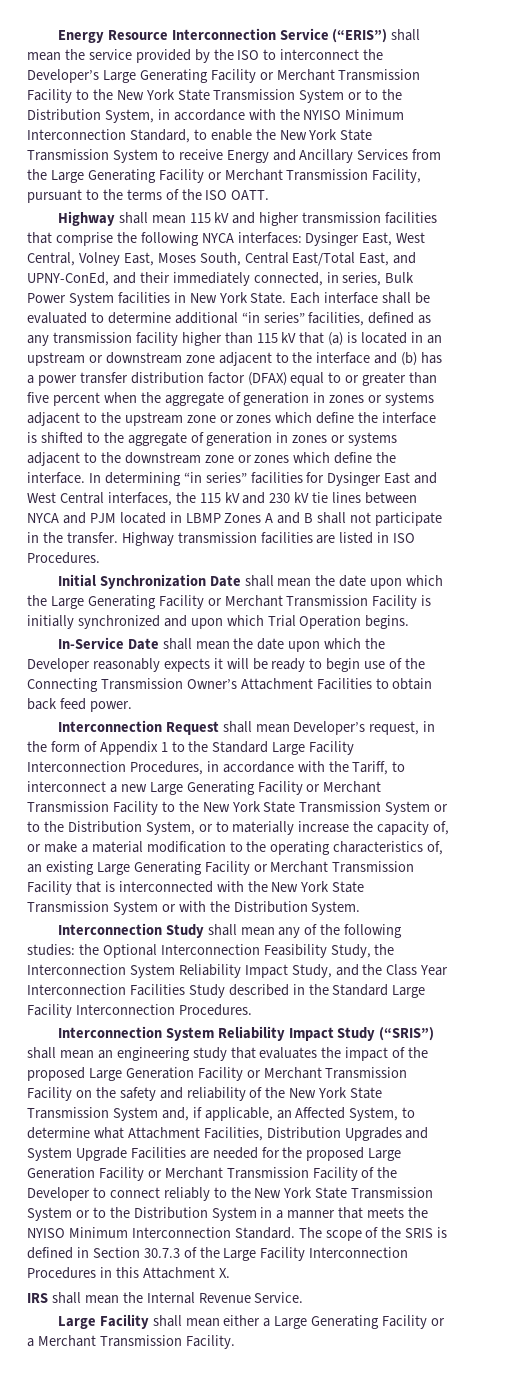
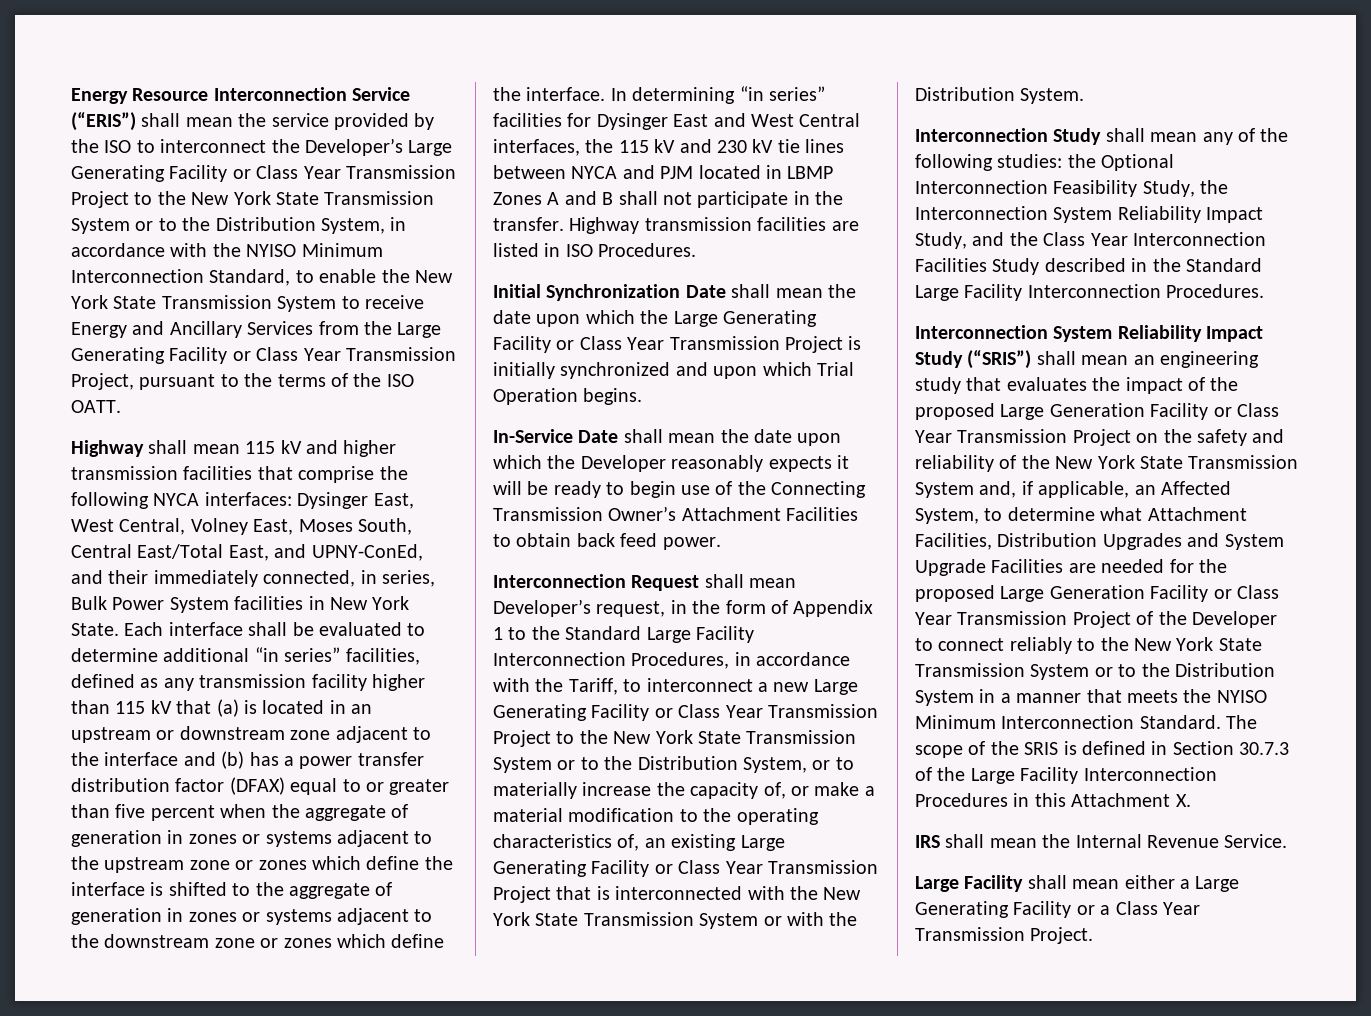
[276,69,421,81] [27,89,72,103] Merchant Transmission Facility -> [256,165,456,179] [71,191,129,208] Class Year Transmission Project
[224,169,422,183] Merchant Transmission Facility, -> [256,347,456,361] [71,373,134,390] Class Year Transmission Project,
[224,595,418,609] Merchant Transmission Facility -> [579,336,843,353] Class Year Transmission Project
[323,781,382,793] [27,801,158,815] Merchant Transmission Facility -> [678,704,878,718] [493,730,551,747] Class Year Transmission Project
[270,861,415,873] [27,881,72,895] Merchant Transmission Facility -> [678,860,878,874] [493,886,551,903] Class Year Transmission Project
[263,1067,408,1079] [27,1087,72,1101] Merchant Transmission Facility -> [1237,403,1279,417] [915,429,1131,446] Class Year Transmission Project
[164,1167,358,1181] Merchant Transmission Facility -> [1237,585,1279,599] [915,611,1131,628] Class Year Transmission Project
[37,1335,235,1349] Merchant Transmission Facility. -> [1115,901,1200,915] [915,927,1094,944] Class Year Transmission Project.

